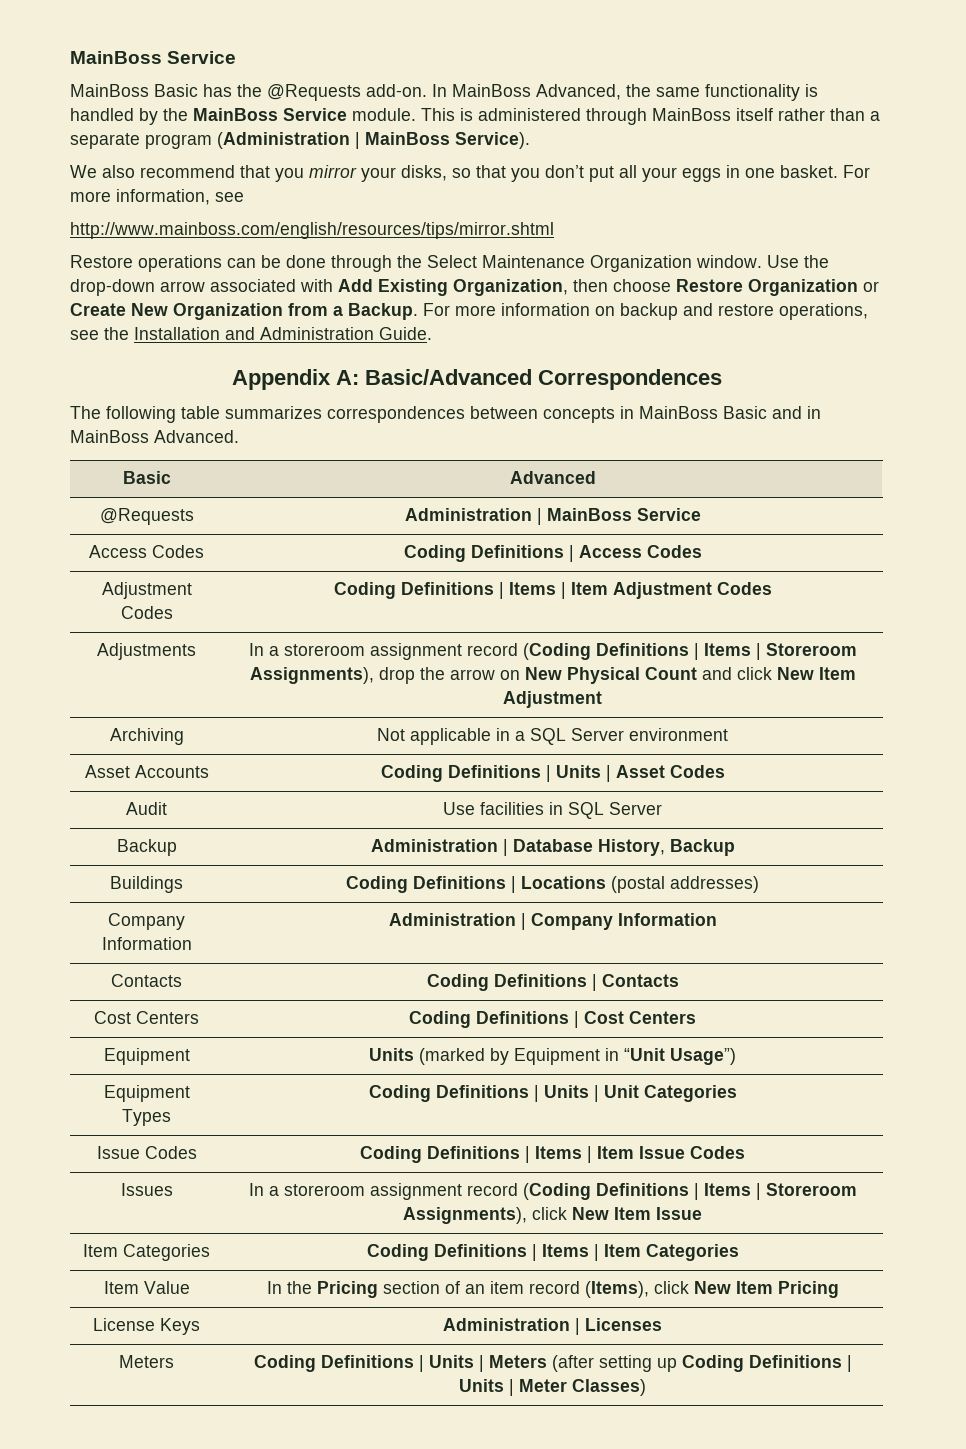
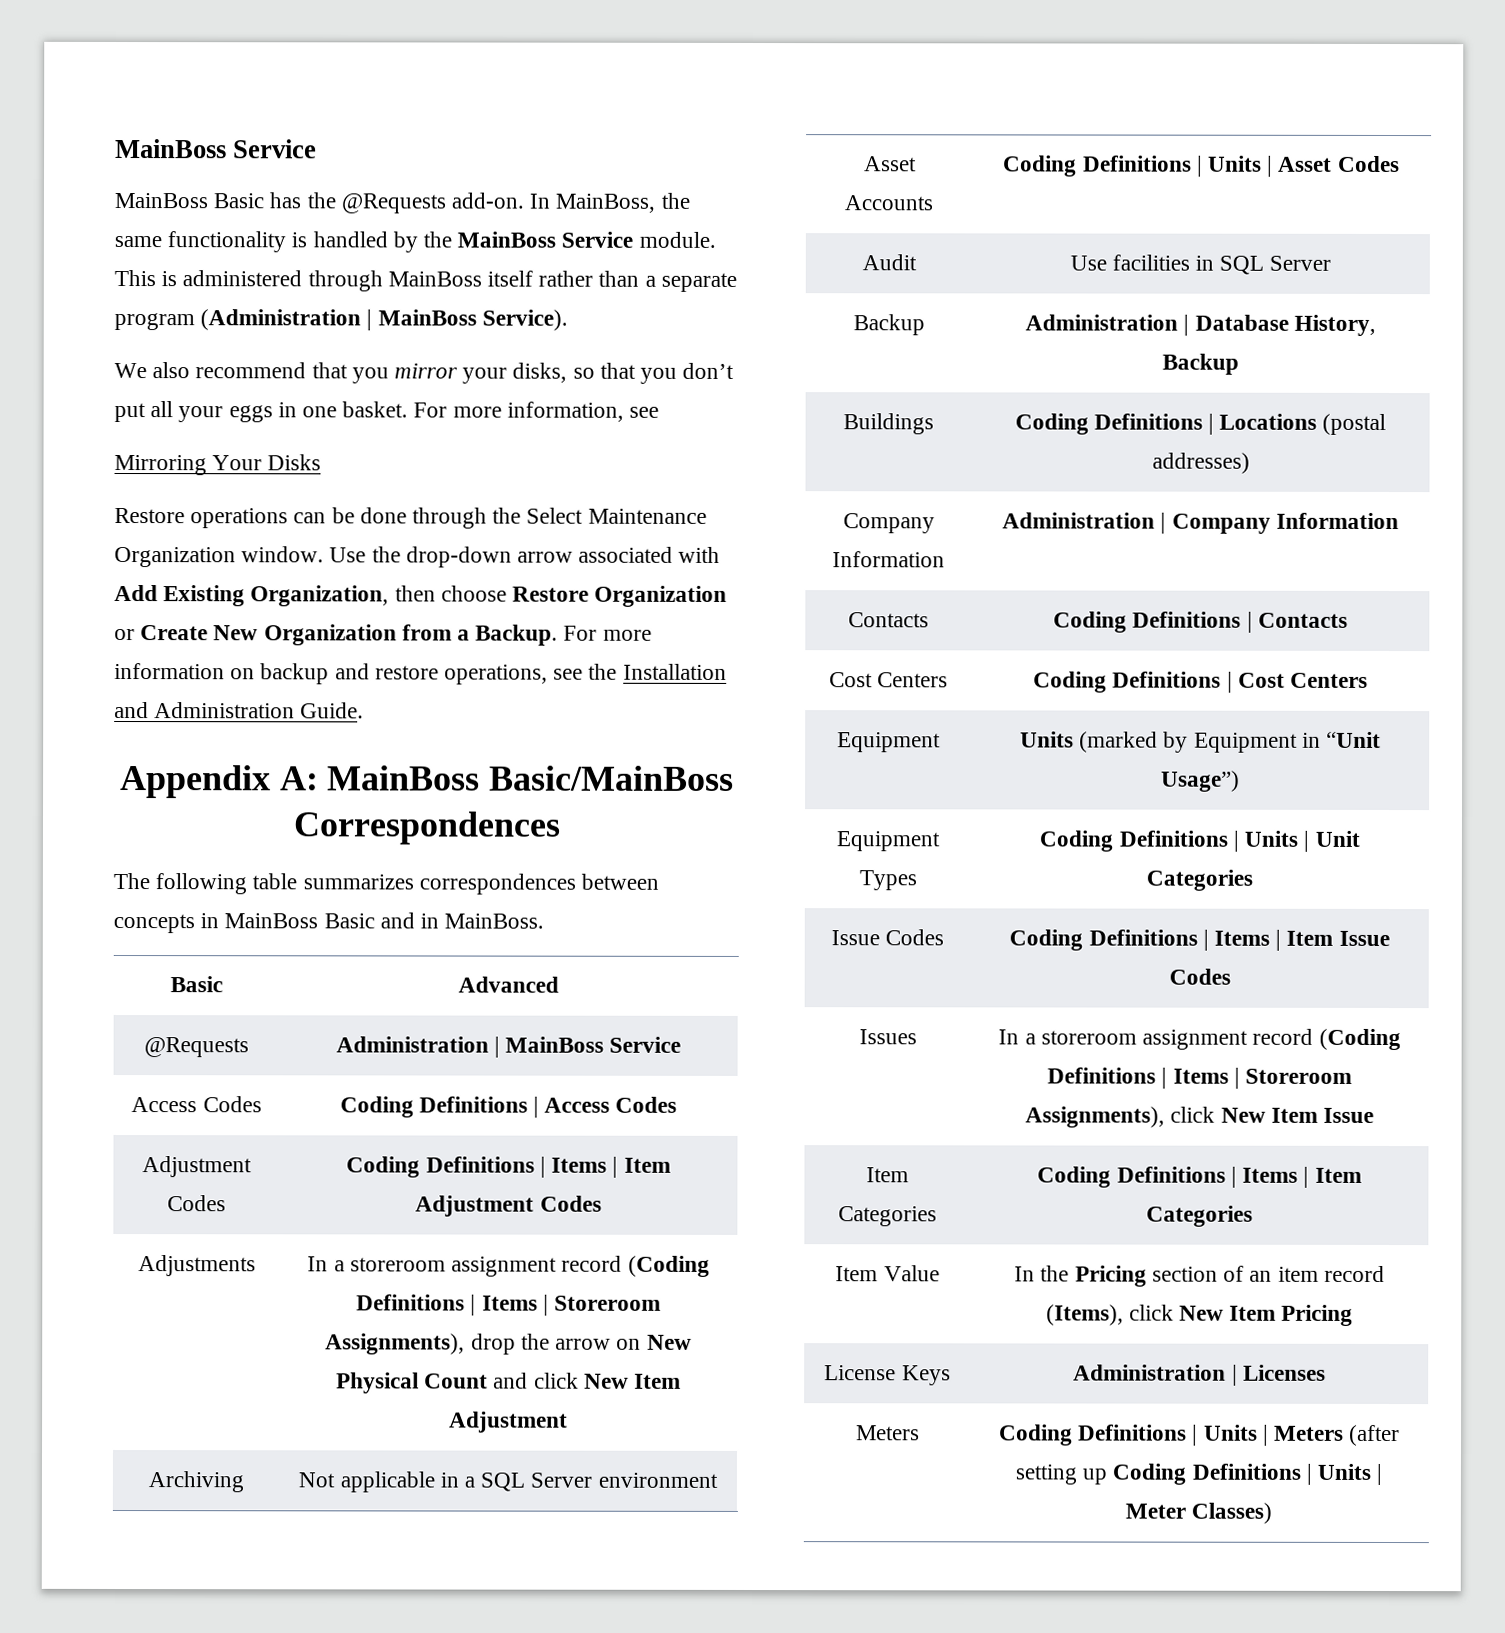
[452,84,621,100] MainBoss Advanced, -> [555,193,656,213] MainBoss,
[70,222,554,239] http://www.mainboss.com/english/resources/tips/mirror.shtml -> [114,454,322,476] Mirroring Your Disks
[364,369,532,385] Basic/Advanced -> [327,765,735,791] MainBoss Basic/MainBoss
[70,430,239,443] MainBoss Advanced. -> [444,913,545,929] MainBoss.

